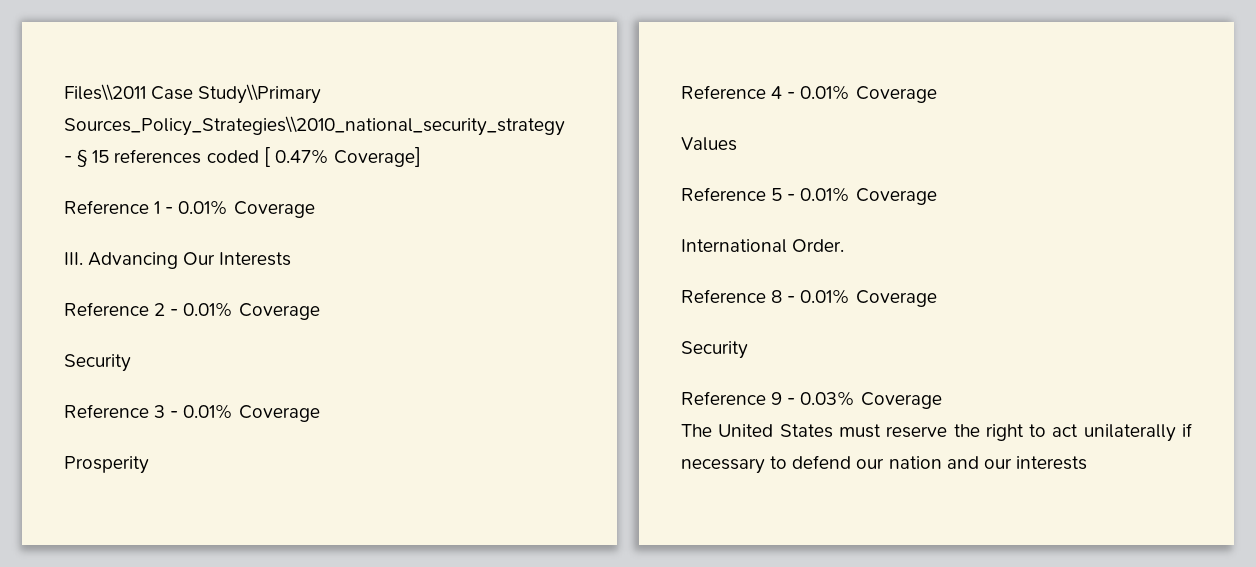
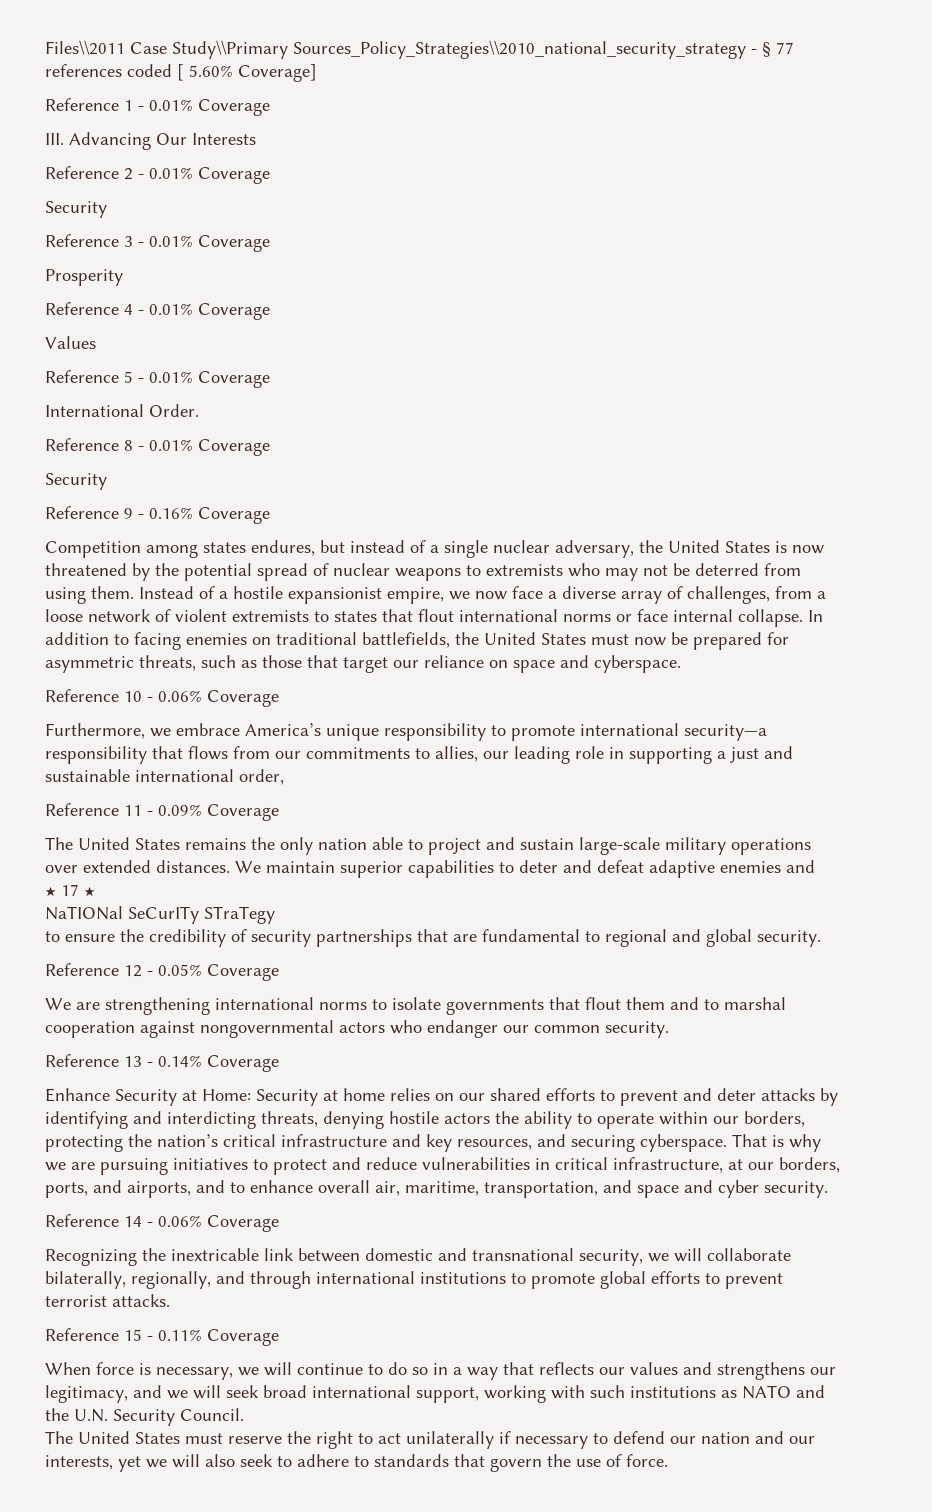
[92,150,110,163] 15 -> [776,42,794,54] 77
[274,149,329,164] 0.47% -> [189,65,233,77] 5.60%
[800,391,942,409] 0.03% Coverage -> [149,507,270,524] [45,540,824,558] [45,563,801,581] [45,586,826,604] [45,609,823,627] [45,632,789,650] [45,655,681,673] [45,689,279,707] [45,723,767,741] [45,746,793,764] [45,769,284,785] [45,803,279,821] [45,837,811,855] [45,860,815,878] [45,884,95,897] [45,906,275,924] [45,929,821,947] [45,963,279,981] [45,997,786,1015] [45,1020,669,1038] [45,1054,279,1072] [45,1088,838,1106] [45,1111,805,1129] [45,1134,821,1152] [45,1157,840,1175] [45,1180,828,1198] [45,1214,279,1232] [45,1248,791,1266] [45,1271,783,1289] [45,1294,170,1307] [45,1328,279,1346] [45,1362,836,1380] [45,1385,825,1403] [45,1408,244,1426] 0.16% Coverage // Competition among states endures, but instead of a single nuclear adversary, the United States is now threatened by the potential spread of nuclear weapons to extremists who may not be deterred from using them. Instead of a hostile expansionist empire, we now face a diverse array of challenges, from a loose network of violent extremists to states that flout international norms or face internal collapse. In addition to facing enemies on traditional battlefields, the United States must now be prepared for asymmetric threats, such as those that target our reliance on space and cyberspace. // Reference 10 - 0.06% Coverage // Furthermore, we embrace America’s unique responsibility to promote international security—a responsibility that flows from our commitments to allies, our leading role in supporting a just and sustainable international order, // Reference 11 - 0.09% Coverage // The United States remains the only nation able to project and sustain large-scale military operations over extended distances. We maintain superior capabilities to deter and defeat adaptive enemies and // ★ 17 ★ // NaTIONal SeCurITy STraTegy // to ensure the credibility of security partnerships that are fundamental to regional and global security. // Reference 12 - 0.05% Coverage // We are strengthening international norms to isolate governments that flout them and to marshal cooperation against nongovernmental actors who endanger our common security. // Reference 13 - 0.14% Coverage // Enhance Security at Home: Security at home relies on our shared efforts to prevent and deter attacks by identifying and interdicting threats, denying hostile actors the ability to operate within our borders, protecting the nation’s critical infrastructure and key resources, and securing cyberspace. That is why we are pursuing initiatives to protect and reduce vulnerabilities in critical infrastructure, at our borders, ports, and airports, and to enhance overall air, maritime, transportation, and space and cyber security. // Reference 14 - 0.06% Coverage // Recognizing the inextricable link between domestic and transnational security, we will collaborate bilaterally, regionally, and through international institutions to promote global efforts to prevent terrorist attacks. // Reference 15 - 0.11% Coverage // When force is necessary, we will continue to do so in a way that reflects our values and strengthens our legitimacy, and we will seek broad international support, working with such institutions as NATO and the U.N. Security Council.
[1015,456,1087,470] interests -> [45,1454,668,1472] interests, yet we will also seek to adhere to standards that govern the use of force.

